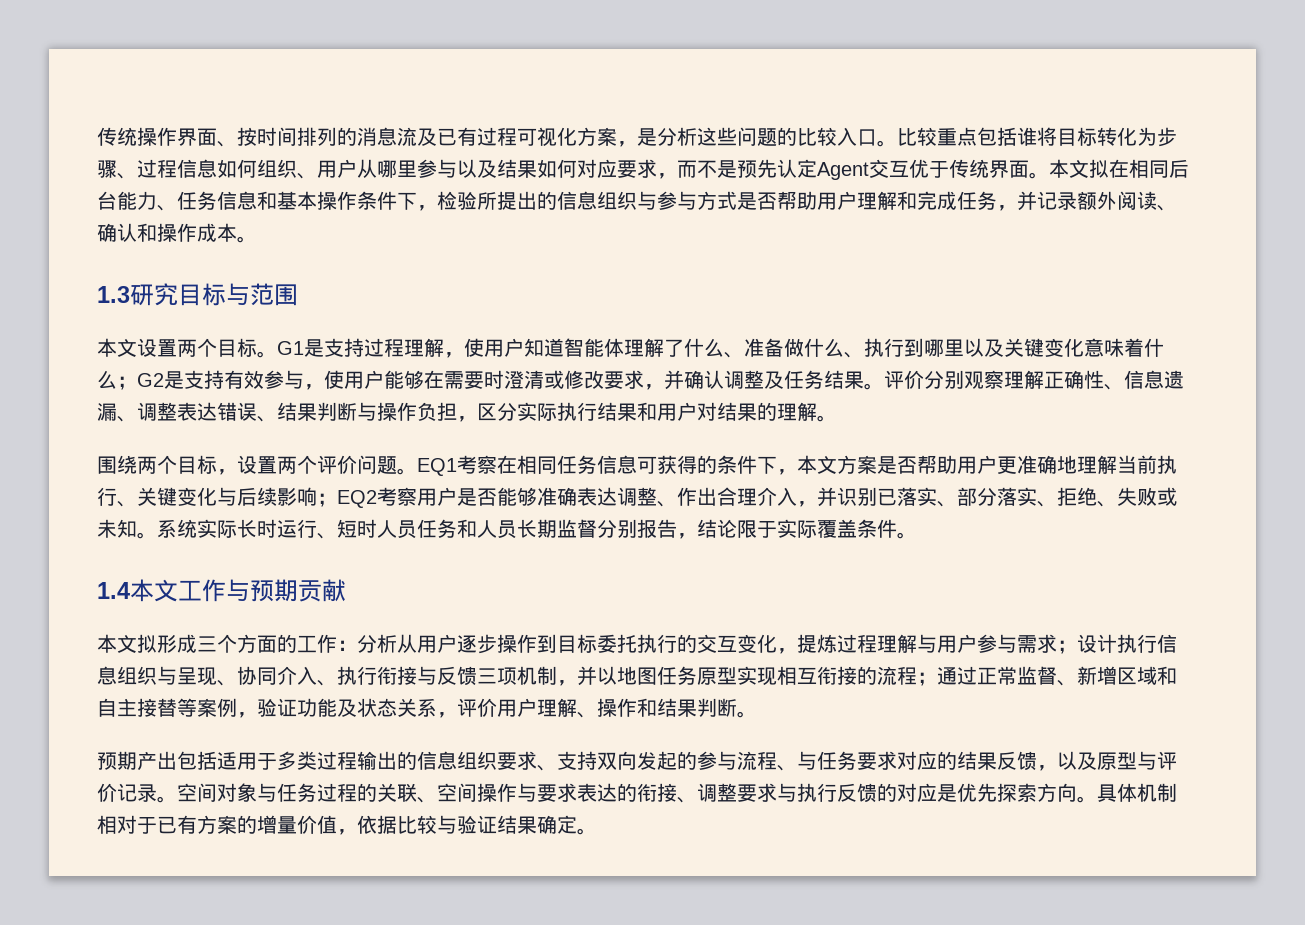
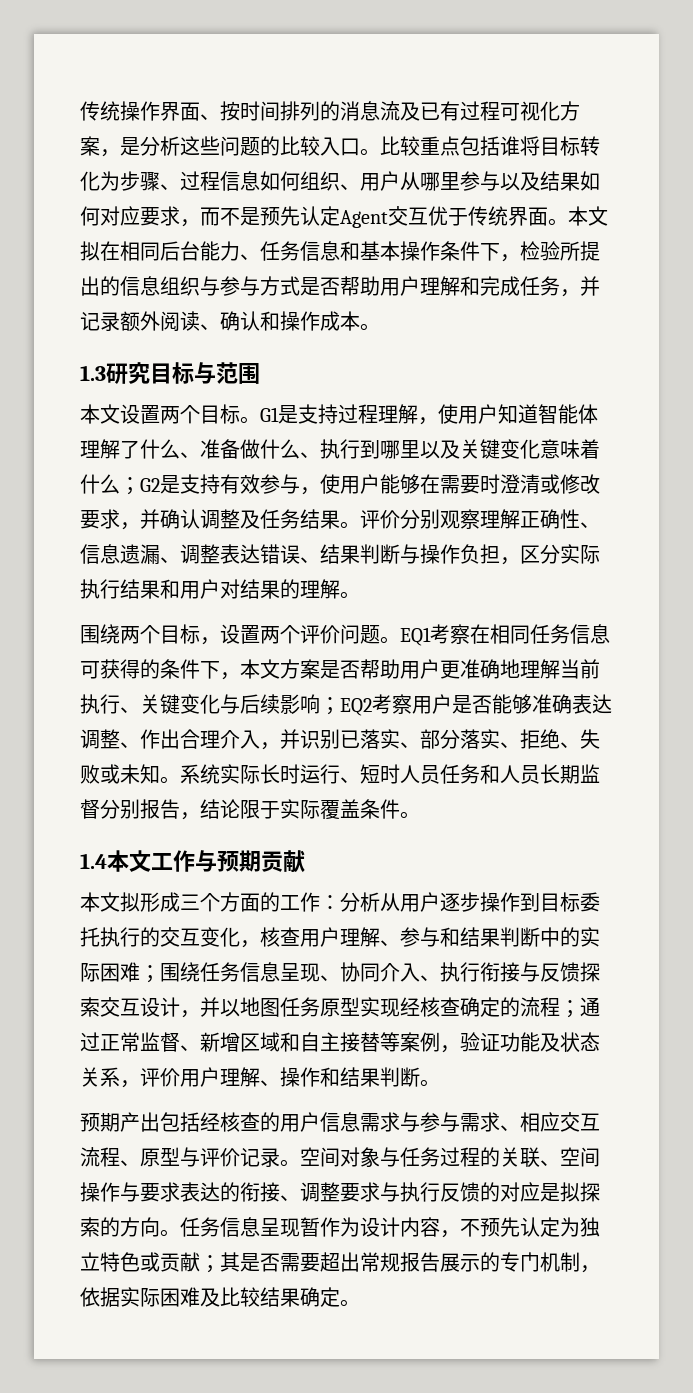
[797,634,1177,654] [97,666,177,685] 提炼过程理解与用户参与需求；设计执行信息组织与 -> [260,927,600,947] [80,962,280,983] 核查用户理解、参与和结果判断中的实际困难；围绕任务信息
[477,666,557,685] 三项机制 -> [580,962,600,982] [80,997,180,1017] 探索交互设计
[777,666,857,685] 相互衔接 -> [400,997,500,1017] 经核查确定
[217,751,1097,771] 适用于多类过程输出的信息组织要求、支持双向发起的参与流程、与任务要求对应的结果反馈，以及 -> [200,1112,600,1132] [80,1147,140,1167] 经核查的用户信息需求与参与需求、相应交互流程、
[957,783,1177,803] [97,815,497,835] 优先探索方向。具体机制相对于已有方案的增量价值，依据比较与验证 -> [560,1182,600,1202] [80,1217,600,1238] [80,1252,600,1273] [80,1287,260,1307] 拟探索的方向。任务信息呈现暂作为设计内容，不预先认定为独立特色或贡献；其是否需要超出常规报告展示的专门机制，依据实际困难及比较

